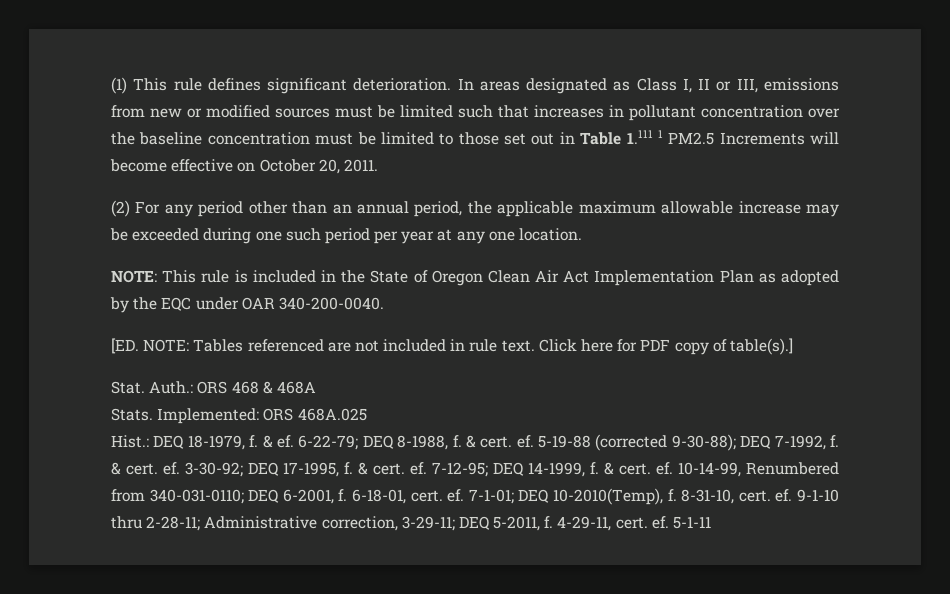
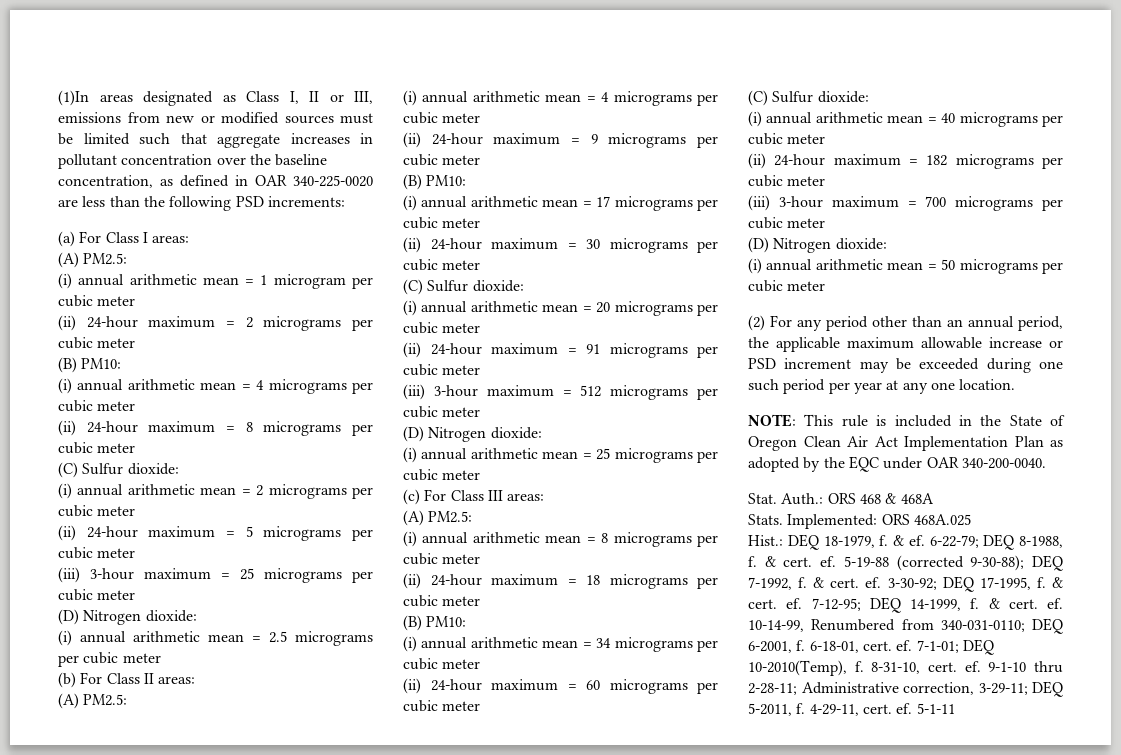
[111,77,474,94] (1) This rule defines significant deterioration. In -> [58,90,89,106] (1)In
(529, 111) none -> [217,134,280,148] aggregate
[207,130,839,145] [110,159,378,174] concentration must be limited to those set out in Table 1.111 1 PM2.5 Increments will become effective on October 20, 2011. -> [58,175,373,188] [58,196,345,211] [58,231,190,247] [58,252,128,268] [58,273,373,289] [58,295,136,307] [58,315,374,331] [58,337,136,349] [58,357,122,373] [58,378,373,394] [58,400,136,412] [58,420,374,436] [58,442,136,454] [58,462,179,478] [58,483,373,499] [58,505,136,517] [58,525,374,541] [58,547,136,559] [58,567,373,583] [58,589,136,601] [58,609,197,625] [58,630,373,646] [58,652,161,667] [58,672,196,688] [58,693,128,709] [403,90,718,106] [403,112,481,124] [403,132,718,148] [403,154,481,166] [403,174,467,190] [403,195,718,211] [403,217,481,229] [403,237,718,253] [403,259,481,271] [403,279,524,295] [403,300,718,316] [403,322,481,334] [403,342,718,358] [403,364,481,376] [403,384,718,400] [403,406,481,418] [403,426,542,442] [403,447,718,463] [403,469,481,481] [403,489,545,505] [403,510,473,526] [403,531,718,547] [403,553,481,565] [403,573,718,589] [403,595,481,607] [403,615,467,631] [403,636,718,652] [403,658,481,670] [403,678,718,694] [403,700,481,712] [748,90,869,106] [748,111,1063,127] [748,133,826,145] [748,153,1063,169] [748,175,826,187] [748,195,1063,211] [748,217,826,229] [748,237,887,253] [748,258,1063,274] [748,280,826,292] concentration, as defined in OAR 340-225-0020 are less than the following PSD increments: // (a) For Class I areas: // (A) PM2.5: // (i) annual arithmetic mean = 1 microgram per cubic meter // (ii) 24-hour maximum = 2 micrograms per cubic meter // (B) PM10: // (i) annual arithmetic mean = 4 micrograms per cubic meter // (ii) 24-hour maximum = 8 micrograms per cubic meter // (C) Sulfur dioxide: // (i) annual arithmetic mean = 2 micrograms per cubic meter // (ii) 24-hour maximum = 5 micrograms per cubic meter // (iii) 3-hour maximum = 25 micrograms per cubic meter // (D) Nitrogen dioxide: // (i) annual arithmetic mean = 2.5 micrograms per cubic meter // (b) For Class II areas: // (A) PM2.5: // (i) annual arithmetic mean = 4 micrograms per cubic meter // (ii) 24-hour maximum = 9 micrograms per cubic meter // (B) PM10: // (i) annual arithmetic mean = 17 micrograms per cubic meter // (ii) 24-hour maximum = 30 micrograms per cubic meter // (C) Sulfur dioxide: // (i) annual arithmetic mean = 20 micrograms per cubic meter // (ii) 24-hour maximum = 91 micrograms per cubic meter // (iii) 3-hour maximum = 512 micrograms per cubic meter // (D) Nitrogen dioxide: // (i) annual arithmetic mean = 25 micrograms per cubic meter // (c) For Class III areas: // (A) PM2.5: // (i) annual arithmetic mean = 8 micrograms per cubic meter // (ii) 24-hour maximum = 18 micrograms per cubic meter // (B) PM10: // (i) annual arithmetic mean = 34 micrograms per cubic meter // (ii) 24-hour maximum = 60 micrograms per cubic meter // (C) Sulfur dioxide: // (i) annual arithmetic mean = 40 micrograms per cubic meter // (ii) 24-hour maximum = 182 micrograms per cubic meter // (iii) 3-hour maximum = 700 micrograms per cubic meter // (D) Nitrogen dioxide: // (i) annual arithmetic mean = 50 micrograms per cubic meter
(801, 207) none -> [1049,340,1063,348] [748,358,852,369] or PSD increment
[111,338,793,355] // [ED. NOTE: Tables referenced are not included in rule text. Click here for PDF copy of table(s).] -> (1046, 463) none

